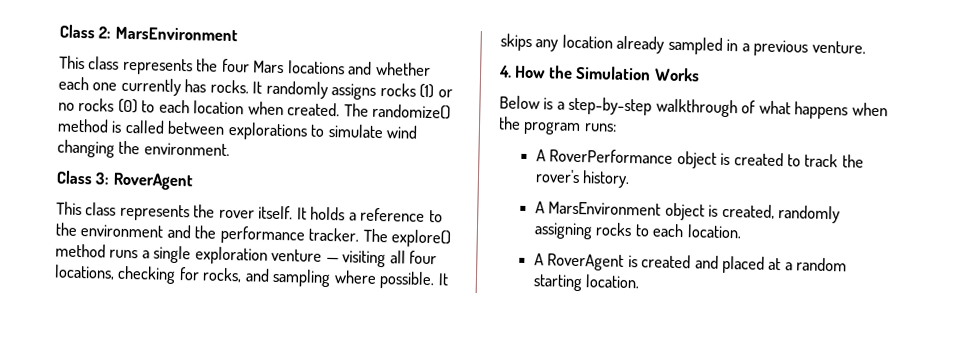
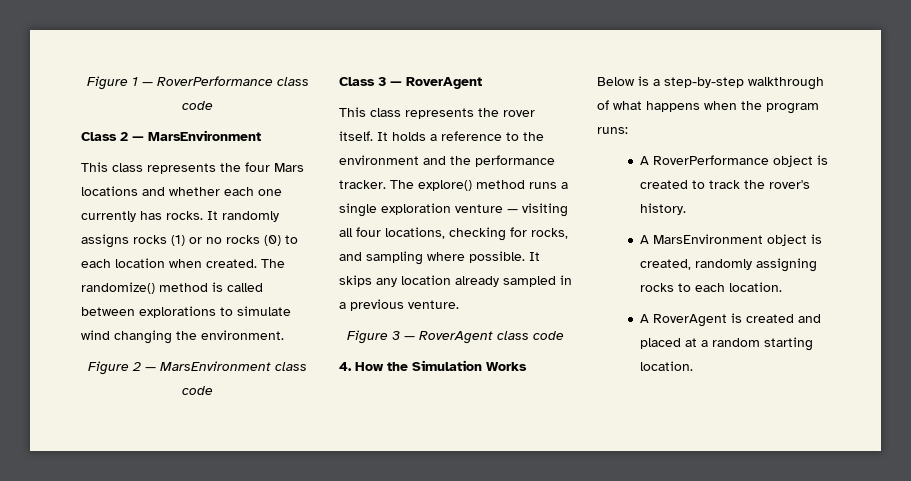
[59,24,112,39] Class 2: -> [86,76,309,90] [182,101,213,110] [81,132,144,141] Figure 1 — RoverPerformance class code // Class 2 —
[56,170,111,185] // Class 3: -> [88,361,307,375] [182,386,213,395] [339,77,402,86] // Figure 2 — MarsEnvironment class code // Class 3 —
(866, 47) none -> [347,330,564,344] // Figure 3 — RoverAgent class code

